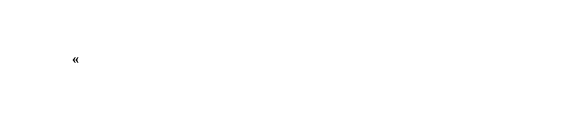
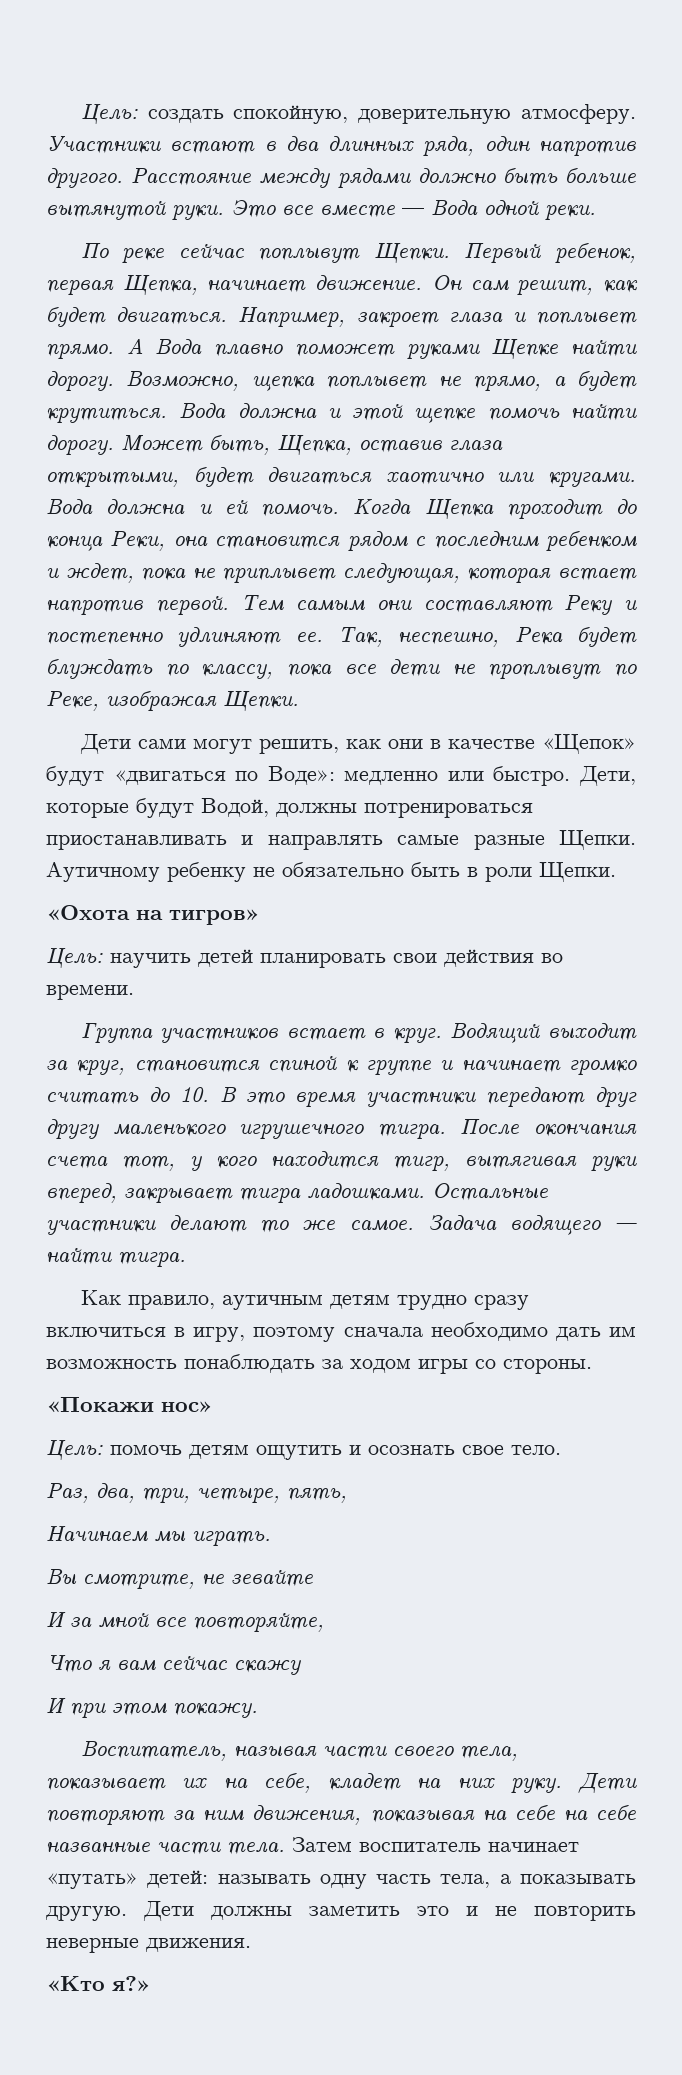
[72,57,79,64] « -> [80,104,636,124] [46,135,636,157] [46,168,637,189] [46,200,596,221] [80,243,636,264] [46,275,638,296] [46,307,638,328] [46,338,637,360] [46,371,638,392] [46,403,637,424] [46,435,503,456] [46,467,636,488] [46,499,637,520] [46,531,637,552] [46,563,637,584] [46,595,637,616] [46,627,637,647] [46,659,637,680] [46,691,299,712] [79,734,636,754] [46,766,636,786] [46,798,533,818] [46,830,636,850] [46,862,616,882] [46,905,260,925] [46,948,563,968] [46,985,134,1000] [80,1023,637,1044] [46,1056,637,1076] [46,1087,637,1108] [46,1119,637,1140] [46,1151,637,1172] [46,1183,548,1204] [46,1215,637,1235] [46,1248,186,1268] [80,1290,529,1310] [46,1322,636,1342] [46,1354,592,1374] [46,1397,213,1412] [46,1440,561,1460] [46,1483,347,1504] [46,1526,271,1547] [46,1569,313,1590] [46,1612,324,1633] [46,1655,301,1675] [46,1698,258,1719] [80,1741,518,1761] [46,1773,637,1794] [46,1805,636,1826] [46,1837,579,1855] [46,1870,636,1889] [46,1901,636,1921] [46,1938,251,1953] [46,1976,151,1991] Цель: создать спокойную, доверительную атмосферу. Участники встают в два длинных ряда, один напротив другого. Расстояние между рядами должно быть больше вытянутой руки. Это все вместе — Вода одной реки. // По реке сейчас поплывут Щепки. Первый ребенок, первая Щепка, начинает движение. Он сам решит, как будет двигаться. Например, закроет глаза и поплывет прямо. А Вода плавно поможет руками Щепке найти дорогу. Возможно, щепка поплывет не прямо, а будет крутиться. Вода должна и этой щепке помочь найти дорогу. Может быть, Щепка, оставив глаза открытыми, будет двигаться хаотично или кругами. Вода должна и ей помочь. Когда Щепка проходит до конца Реки, она становится рядом с последним ребенком и ждет, пока не приплывет следующая, которая встает напротив первой. Тем самым они составляют Реку и постепенно удлиняют ее. Так, неспешно, Река будет блуждать по классу, пока все дети не проплывут по Реке, изображая Щепки. // Дети сами могут решить, как они в качестве «Щепок» будут «двигаться по Воде»: медленно или быстро. Дети, которые будут Водой, должны потренироваться приостанавливать и направлять самые разные Щепки. Аутичному ребенку не обязательно быть в роли Щепки. // «Охота на тигров» // Цель: научить детей планировать свои действия во времени. // Группа участников встает в круг. Водящий выходит за круг, становится спиной к группе и начинает громко считать до 10. В это время участники передают друг другу маленького игрушечного тигра. После окончания счета тот, у кого находится тигр, вытягивая руки вперед, закрывает тигра ладошками. Остальные участники делают то же самое. Задача водящего — найти тигра. // Как правило, аутичным детям трудно сразу включиться в игру, поэтому сначала необходимо дать им возможность понаблюдать за ходом игры со стороны. // «Покажи нос» // Цель: помочь детям ощутить и осознать свое тело. // Раз, два, три, четыре, пять, // Начинаем мы играть. // Вы смотрите, не зевайте // И за мной все повторяйте, // Что я вам сейчас скажу // И при этом покажу. // Воспитатель, называя части своего тела, показывает их на себе, кладет на них руку. Дети повторяют за ним движения, показывая на себе на себе названные части тела. Затем воспитатель начинает «путать» детей: называть одну часть тела, а показывать другую. Дети должны заметить это и не повторить неверные движения. // «Кто я?»

